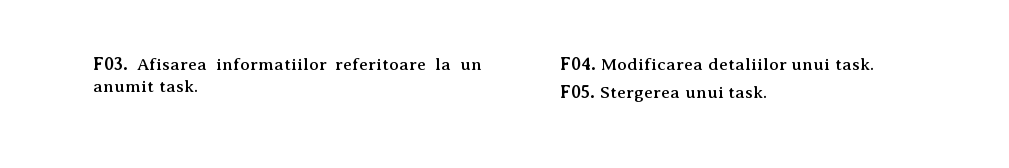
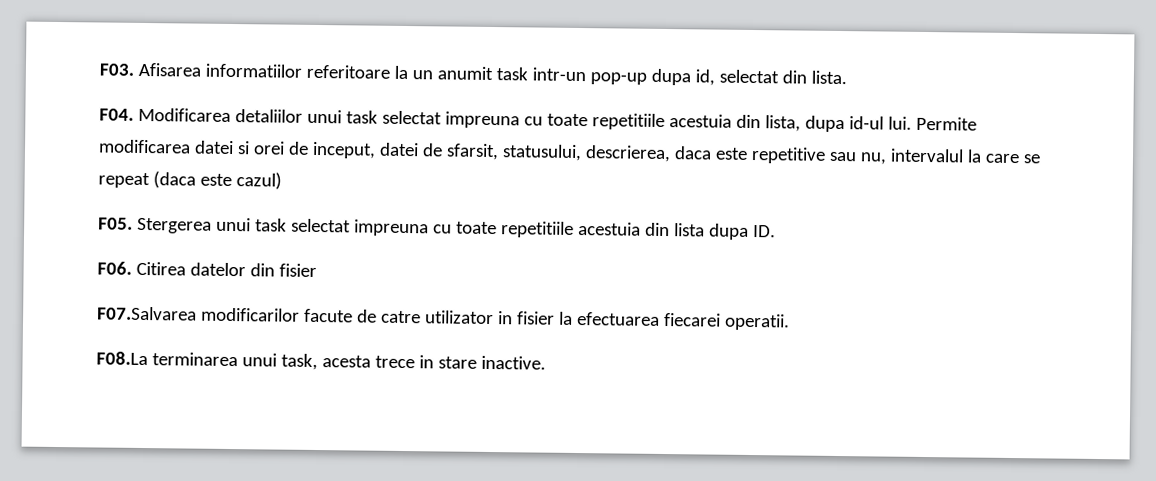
[158,80,198,92] [560,57,875,70] [560,85,768,102] task. // F04. Modificarea detaliilor unui task. // F05. Stergerea unui task. -> [495,67,847,86] [98,107,977,133] [97,139,1041,165] [97,171,282,190] [97,217,776,240] [96,261,317,277] [96,306,790,331] [95,351,546,371] task intr-un pop-up dupa id, selectat din lista. // F04. Modificarea detaliilor unui task selectat impreuna cu toate repetitiile acestuia din lista, dupa id-ul lui. Permite modificarea datei si orei de inceput, datei de sfarsit, statusului, descrierea, daca este repetitive sau nu, intervalul la care se repeat (daca este cazul) // F05. Stergerea unui task selectat impreuna cu toate repetitiile acestuia din lista dupa ID. // F06. Citirea datelor din fisier // F07.Salvarea modificarilor facute de catre utilizator in fisier la efectuarea fiecarei operatii. // F08.La terminarea unui task, acesta trece in stare inactive.

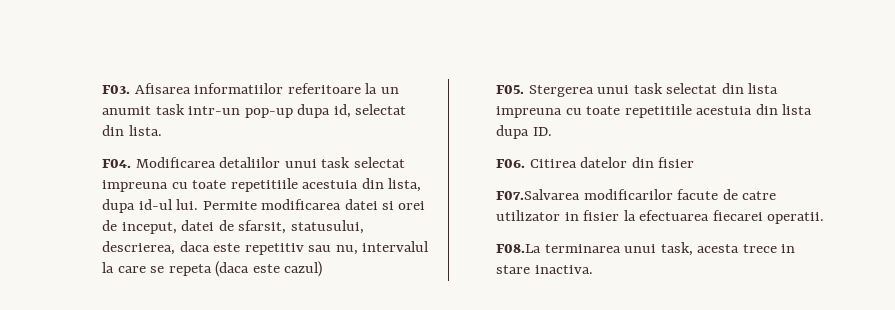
[750,146,826,164] repetitive -> [244,243,304,255] repetitiv
[97,172,150,189] repeat -> [168,264,212,276] repeta
(351, 225) none -> [721,83,779,94] din lista
[480,355,546,370] inactive. -> [534,265,593,274] inactiva.

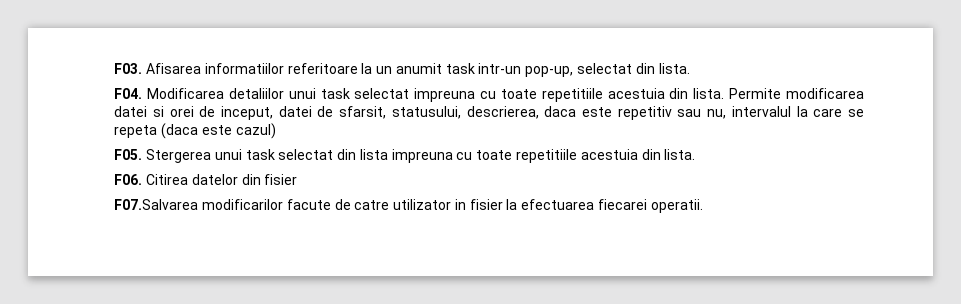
[244,104,351,118] pop-up dupa id, -> [525,66,574,77] pop-up,
[388,178,422,192] [102,199,199,213] lista, dupa id-ul lui. -> [693,88,725,99] lista.
[782,104,813,115] [496,125,552,139] lista dupa ID. -> [664,149,696,160] lista.
[496,242,796,256] [496,265,593,274] // F08.La terminarea unui task, acesta trece in stare inactiva. -> (703, 206) none

